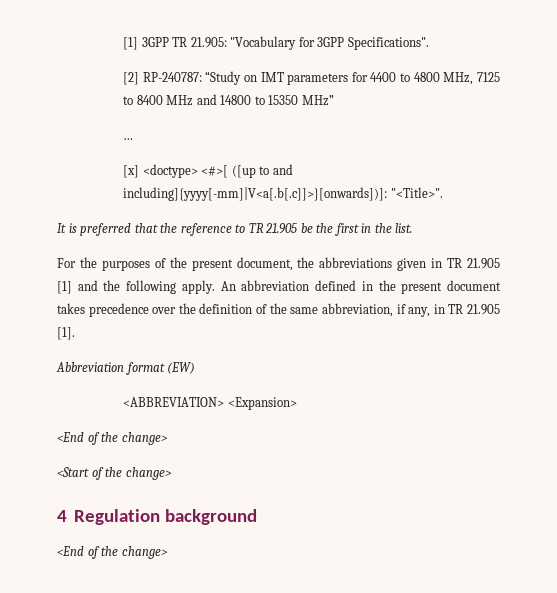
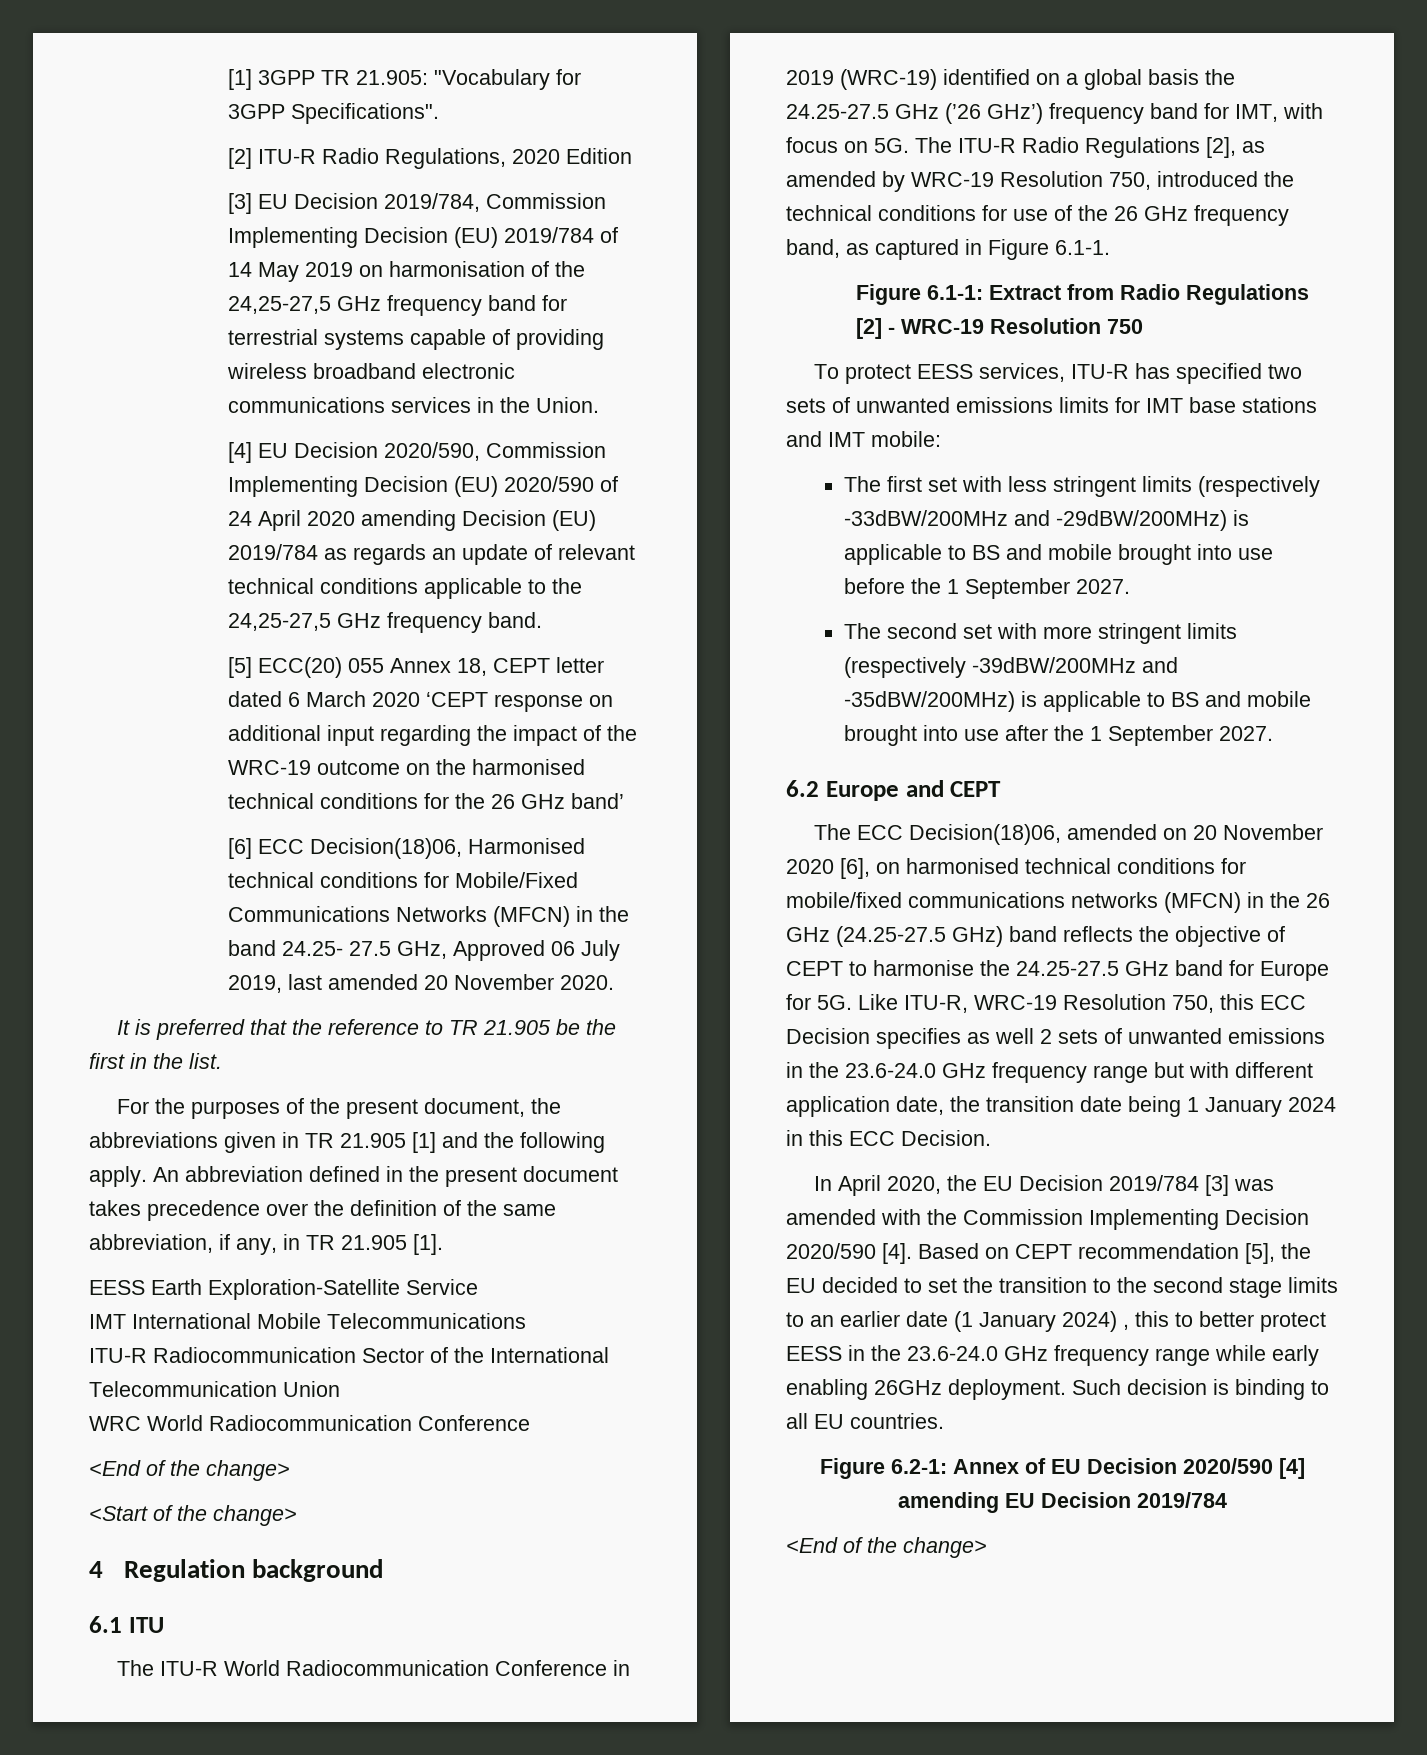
[142,71,501,85] [123,94,334,106] [123,138,134,140] [123,164,293,178] [123,187,443,201] RP-240787: “Study on IMT parameters for 4400 to 4800 MHz, 7125 to 8400 MHz and 14800 to 15350 MHz” // … // [x] <doctype> <#>[ ([up to and including]{yyyy[-mm]|V<a[.b[.c]]>}[onwards])]: "<Title>". -> [258,148,633,169] [228,193,607,214] [228,227,619,248] [228,261,586,282] [228,295,568,316] [228,329,605,350] [227,363,516,379] [228,397,600,413] [228,442,607,463] [228,476,619,497] [228,510,597,531] [228,544,636,565] [228,578,583,599] [228,612,543,633] [228,657,605,678] [228,691,614,712] [228,725,638,746] [228,759,586,775] [228,793,625,809] [228,838,586,859] [228,872,579,888] [228,906,630,927] [228,940,621,961] [228,974,615,993] ITU-R Radio Regulations, 2020 Edition // [3] EU Decision 2019/784, Commission Implementing Decision (EU) 2019/784 of 14 May 2019 on harmonisation of the 24,25-27,5 GHz frequency band for terrestrial systems capable of providing wireless broadband electronic communications services in the Union. // [4] EU Decision 2020/590, Commission Implementing Decision (EU) 2020/590 of 24 April 2020 amending Decision (EU) 2019/784 as regards an update of relevant technical conditions applicable to the 24,25-27,5 GHz frequency band. // [5] ECC(20) 055 Annex 18, CEPT letter dated 6 March 2020 ‘CEPT response on additional input regarding the impact of the WRC-19 outcome on the harmonised technical conditions for the 26 GHz band’ // [6] ECC Decision(18)06, Harmonised technical conditions for Mobile/Fixed Communications Networks (MFCN) in the band 24.25- 27.5 GHz, Approved 06 July 2019, last amended 20 November 2020.
[56,362,196,375] [123,397,297,410] Abbreviation format (EW) // <ABBREVIATION> <Expansion> -> [89,1279,478,1300] [89,1313,526,1329] [89,1347,609,1363] [89,1381,340,1397] [89,1415,530,1431] EESS Earth Exploration-Satellite Service // IMT International Mobile Telecommunications // ITU-R Radiocommunication Sector of the International Telecommunication Union // WRC World Radiocommunication Conference
(257, 517) none -> [89,1616,164,1633] [117,1660,631,1676] [786,69,1235,90] [786,103,1323,124] [786,137,1265,158] [786,171,1294,192] [786,205,1289,226] [786,239,1110,260] [855,284,1309,305] [855,318,1143,339] [814,363,1303,384] [786,397,1317,413] [786,431,941,447] [844,476,1321,497] [844,510,1250,531] [844,544,1274,565] [844,578,1131,599] [844,623,1238,644] [844,657,1179,678] [844,691,1312,712] [844,725,1274,746] [786,780,1002,801] [814,824,1324,845] [786,858,1246,879] [786,892,1330,913] [786,926,1285,947] [786,960,1329,981] [786,994,1306,1013] [786,1028,1325,1049] [786,1062,1313,1083] [786,1096,1336,1117] [786,1130,991,1146] [814,1175,1275,1196] [786,1209,1309,1230] [786,1243,1311,1264] [786,1277,1338,1298] [786,1311,1326,1332] [786,1345,1319,1366] [786,1379,1329,1400] [786,1413,944,1429] [819,1458,1305,1479] [897,1492,1227,1513] // 6.1 ITU // The ITU-R World Radiocommunication Conference in 2019 (WRC-19) identified on a global basis the 24.25-27.5 GHz (’26 GHz’) frequency band for IMT, with focus on 5G. The ITU-R Radio Regulations [2], as amended by WRC-19 Resolution 750, introduced the technical conditions for use of the 26 GHz frequency band, as captured in Figure 6.1-1. // Figure 6.1-1: Extract from Radio Regulations [2] - WRC-19 Resolution 750 // To protect EESS services, ITU-R has specified two sets of unwanted emissions limits for IMT base stations and IMT mobile: // The first set with less stringent limits (respectively -33dBW/200MHz and -29dBW/200MHz) is applicable to BS and mobile brought into use before the 1 September 2027. // The second set with more stringent limits (respectively -39dBW/200MHz and -35dBW/200MHz) is applicable to BS and mobile brought into use after the 1 September 2027. // 6.2 Europe and CEPT // The ECC Decision(18)06, amended on 20 November 2020 [6], on harmonised technical conditions for mobile/fixed communications networks (MFCN) in the 26 GHz (24.25-27.5 GHz) band reflects the objective of CEPT to harmonise the 24.25-27.5 GHz band for Europe for 5G. Like ITU-R, WRC-19 Resolution 750, this ECC Decision specifies as well 2 sets of unwanted emissions in the 23.6-24.0 GHz frequency range but with different application date, the transition date being 1 January 2024 in this ECC Decision. // In April 2020, the EU Decision 2019/784 [3] was amended with the Commission Implementing Decision 2020/590 [4]. Based on CEPT recommendation [5], the EU decided to set the transition to the second stage limits to an earlier date (1 January 2024) , this to better protect EESS in the 23.6-24.0 GHz frequency range while early enabling 26GHz deployment. Such decision is binding to all EU countries. // Figure 6.2-1: Annex of EU Decision 2020/590 [4] amending EU Decision 2019/784

